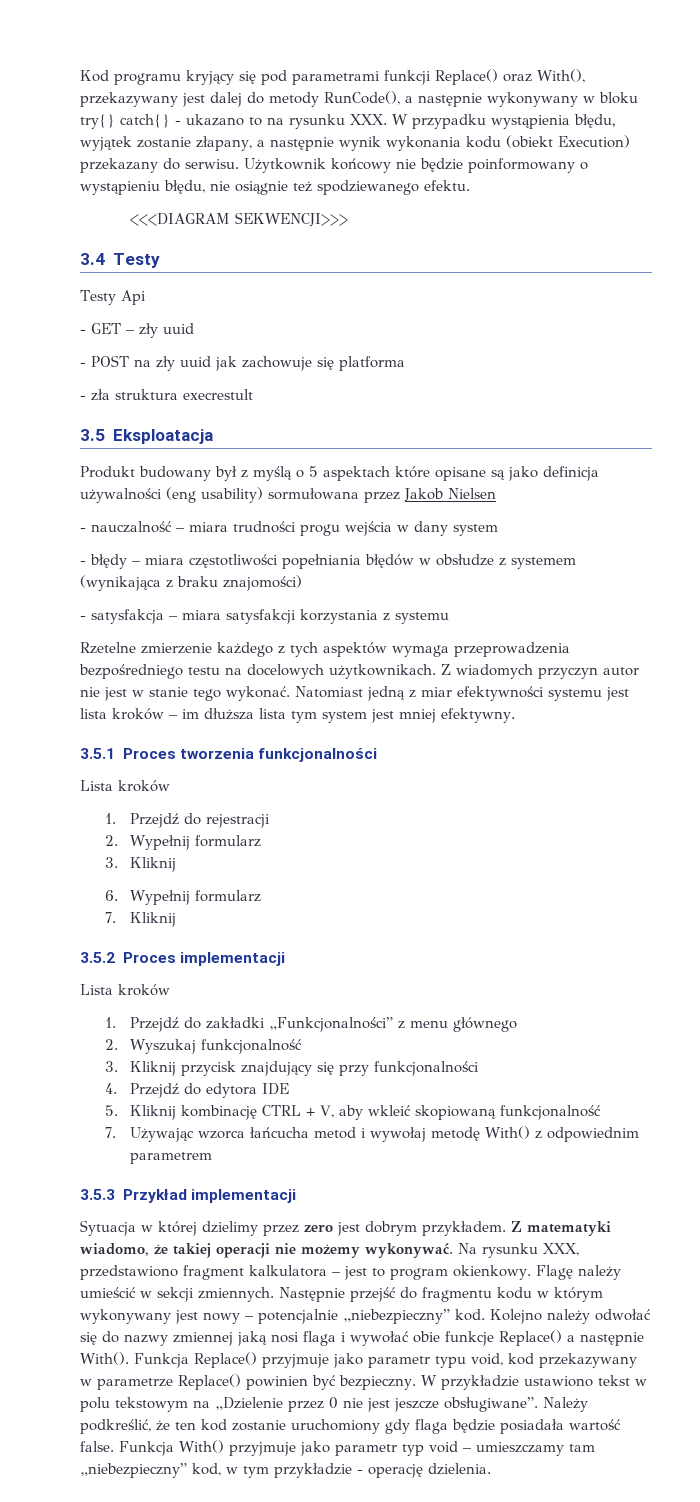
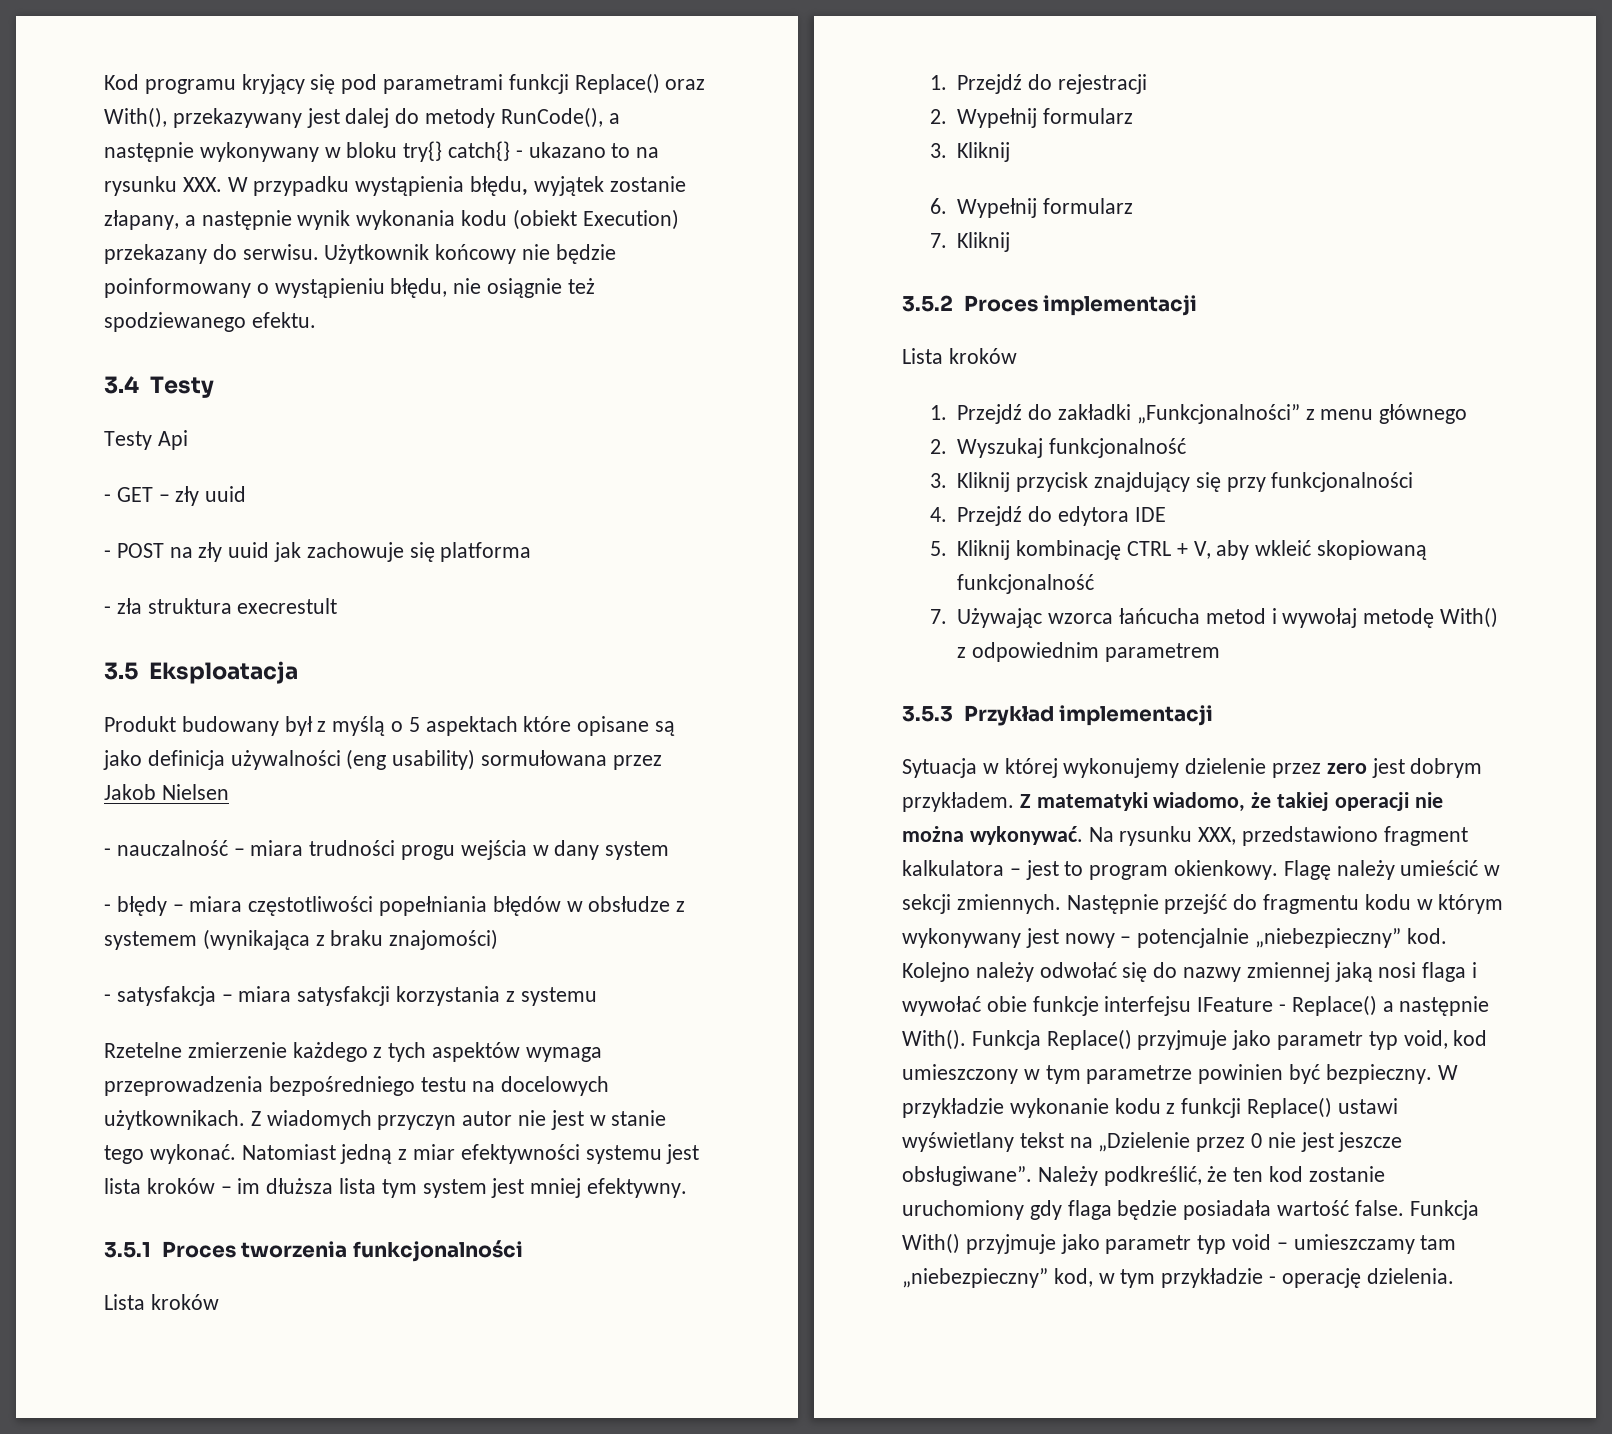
[129,212,348,227] // <<<DIAGRAM SEKWENCJI>>> -> (316, 320) none
[202,1221,258,1236] dzielimy -> [1063,758,1267,778] wykonujemy dzielenie
[301,1244,360,1258] możemy -> [902,826,964,842] można
(494, 1338) none -> [1104,996,1287,1016] interfejsu IFeature -
[435,1356,466,1368] typu -> [1368,1031,1398,1050] typ
[539,1353,637,1368] [80,1374,241,1390] przekazywany w parametrze Replace() -> [902,1064,1193,1084] umieszczony w tym parametrze
[523,1375,647,1387] [80,1397,188,1412] ustawiono tekst w polu tekstowym -> [1009,1097,1398,1118] [902,1132,1064,1152] wykonanie kodu z funkcji Replace() ustawi wyświetlany tekst

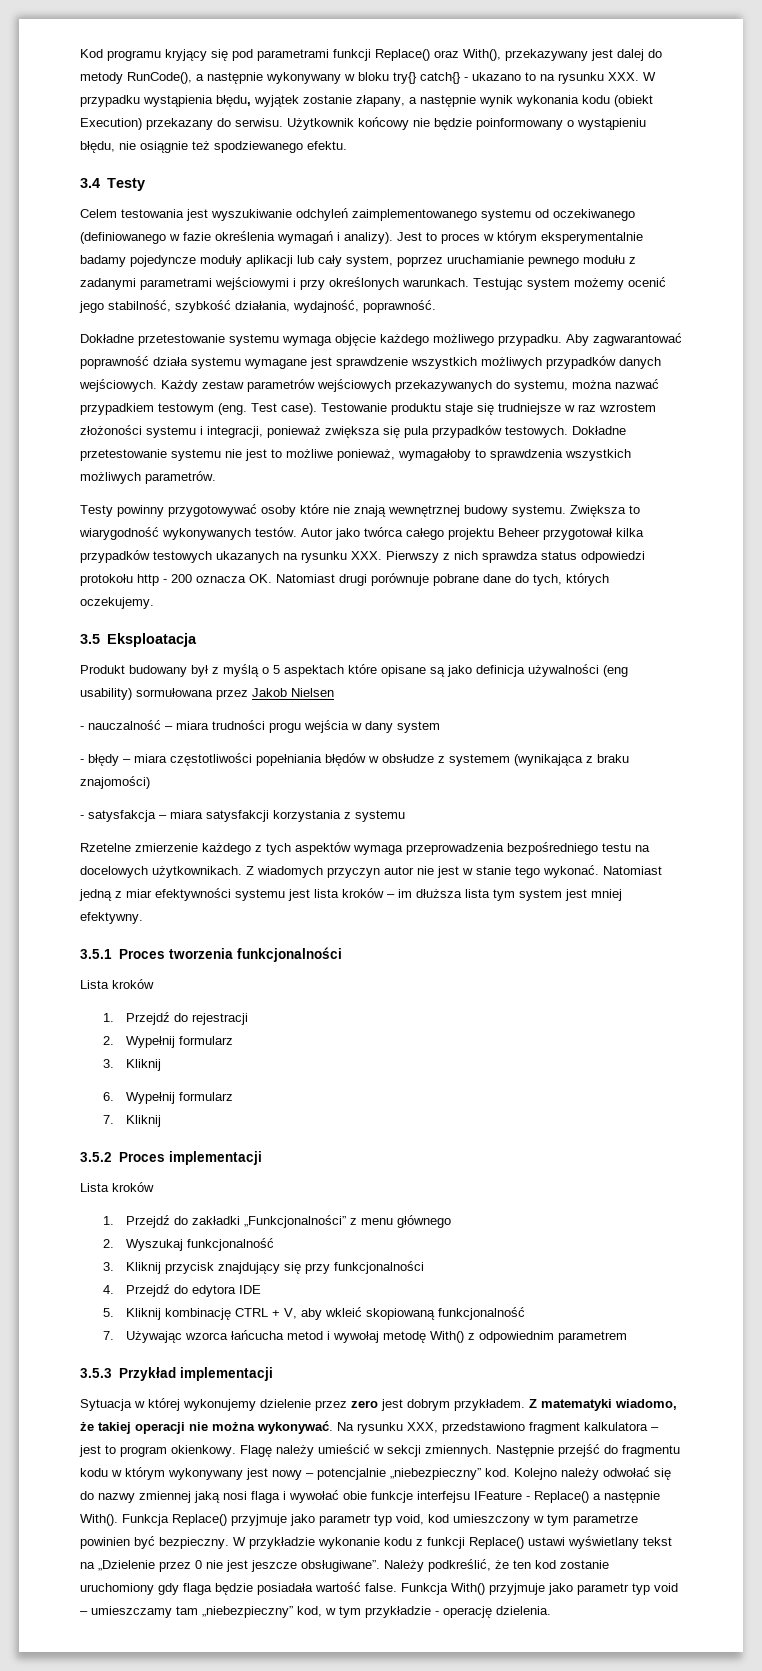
[104,430,188,450] [104,486,247,506] [104,542,532,562] [104,598,338,614] Testy Api // - GET – zły uuid // - POST na zły uuid jak zachowuje się platforma // - zła struktura execrestult -> [80,208,635,221] [80,231,643,244] [80,255,636,267] [80,277,666,290] [79,300,436,313] [80,333,682,346] [80,356,661,369] [79,379,659,392] [80,403,656,415] [80,425,626,438] [80,449,631,461] [80,471,216,484] [80,504,640,517] [79,527,644,540] [80,550,645,563] [80,573,609,586] [80,597,154,609] Celem testowania jest wyszukiwanie odchyleń zaimplementowanego systemu od oczekiwanego (definiowanego w fazie określenia wymagań i analizy). Jest to proces w którym eksperymentalnie badamy pojedyncze moduły aplikacji lub cały system, poprzez uruchamianie pewnego modułu z zadanymi parametrami wejściowymi i przy określonych warunkach. Testując system możemy ocenić jego stabilność, szybkość działania, wydajność, poprawność. // Dokładne przetestowanie systemu wymaga objęcie każdego możliwego przypadku. Aby zagwarantować poprawność działa systemu wymagane jest sprawdzenie wszystkich możliwych przypadków danych wejściowych. Każdy zestaw parametrów wejściowych przekazywanych do systemu, można nazwać przypadkiem testowym (eng. Test case). Testowanie produktu staje się trudniejsze w raz wzrostem złożoności systemu i integracji, ponieważ zwiększa się pula przypadków testowych. Dokładne przetestowanie systemu nie jest to możliwe ponieważ, wymagałoby to sprawdzenia wszystkich możliwych parametrów. // Testy powinny przygotowywać osoby które nie znają wewnętrznej budowy systemu. Zwiększa to wiarygodność wykonywanych testów. Autor jako twórca całego projektu Beheer przygotował kilka przypadków testowych ukazanych na rysunku XXX. Pierwszy z nich sprawdza status odpowiedzi protokołu http - 200 oznacza OK. Natomiast drugi porównuje pobrane dane do tych, których oczekujemy.

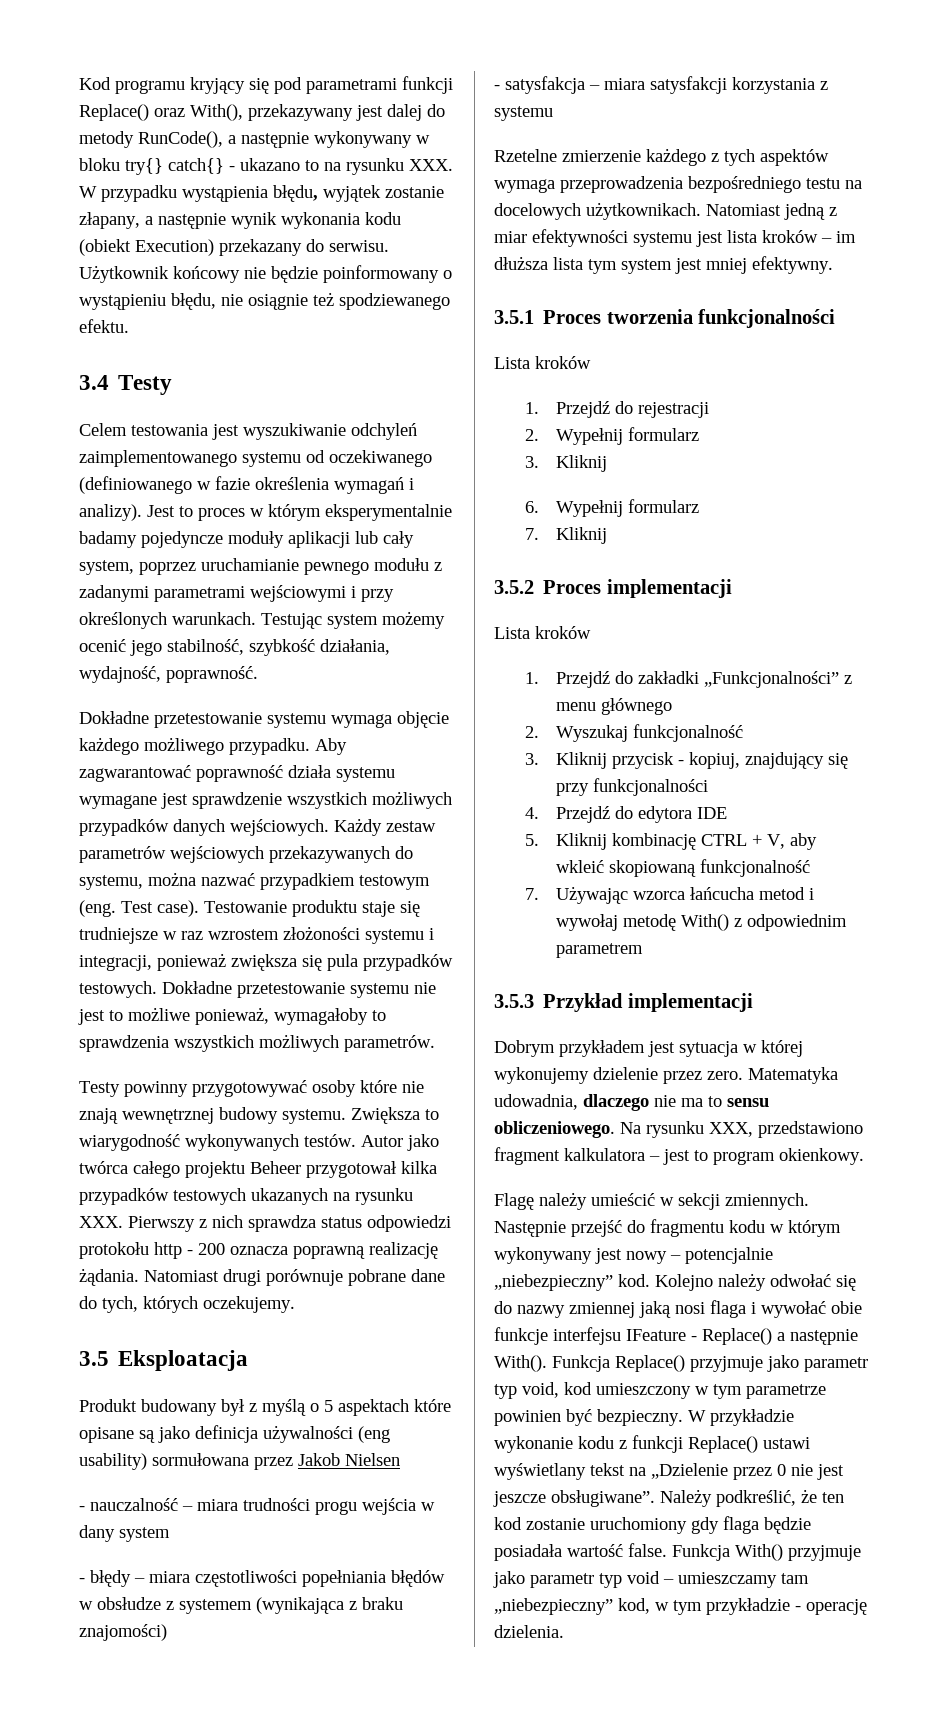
[249,574,272,583] OK. -> [293,1242,438,1259] [79,1268,139,1286] poprawną realizację żądania.
[246,865,599,878] Z wiadomych przyczyn autor nie jest w stanie tego wykonać. -> (701, 211) none
(214, 1268) none -> [677,752,740,769] - kopiuj,
[80,1399,132,1411] Sytuacja -> [494,1040,738,1057] Dobrym przykładem jest sytuacja
[351,1399,677,1411] [80,1421,333,1434] zero jest dobrym przykładem. Z matematyki wiadomo, że takiej operacji nie można wykonywać. -> [707,1067,838,1084] [494,1094,769,1111] [494,1121,615,1138] zero. Matematyka udowadnia, dlaczego nie ma to sensu obliczeniowego.
(236, 1451) none -> (864, 1156) //

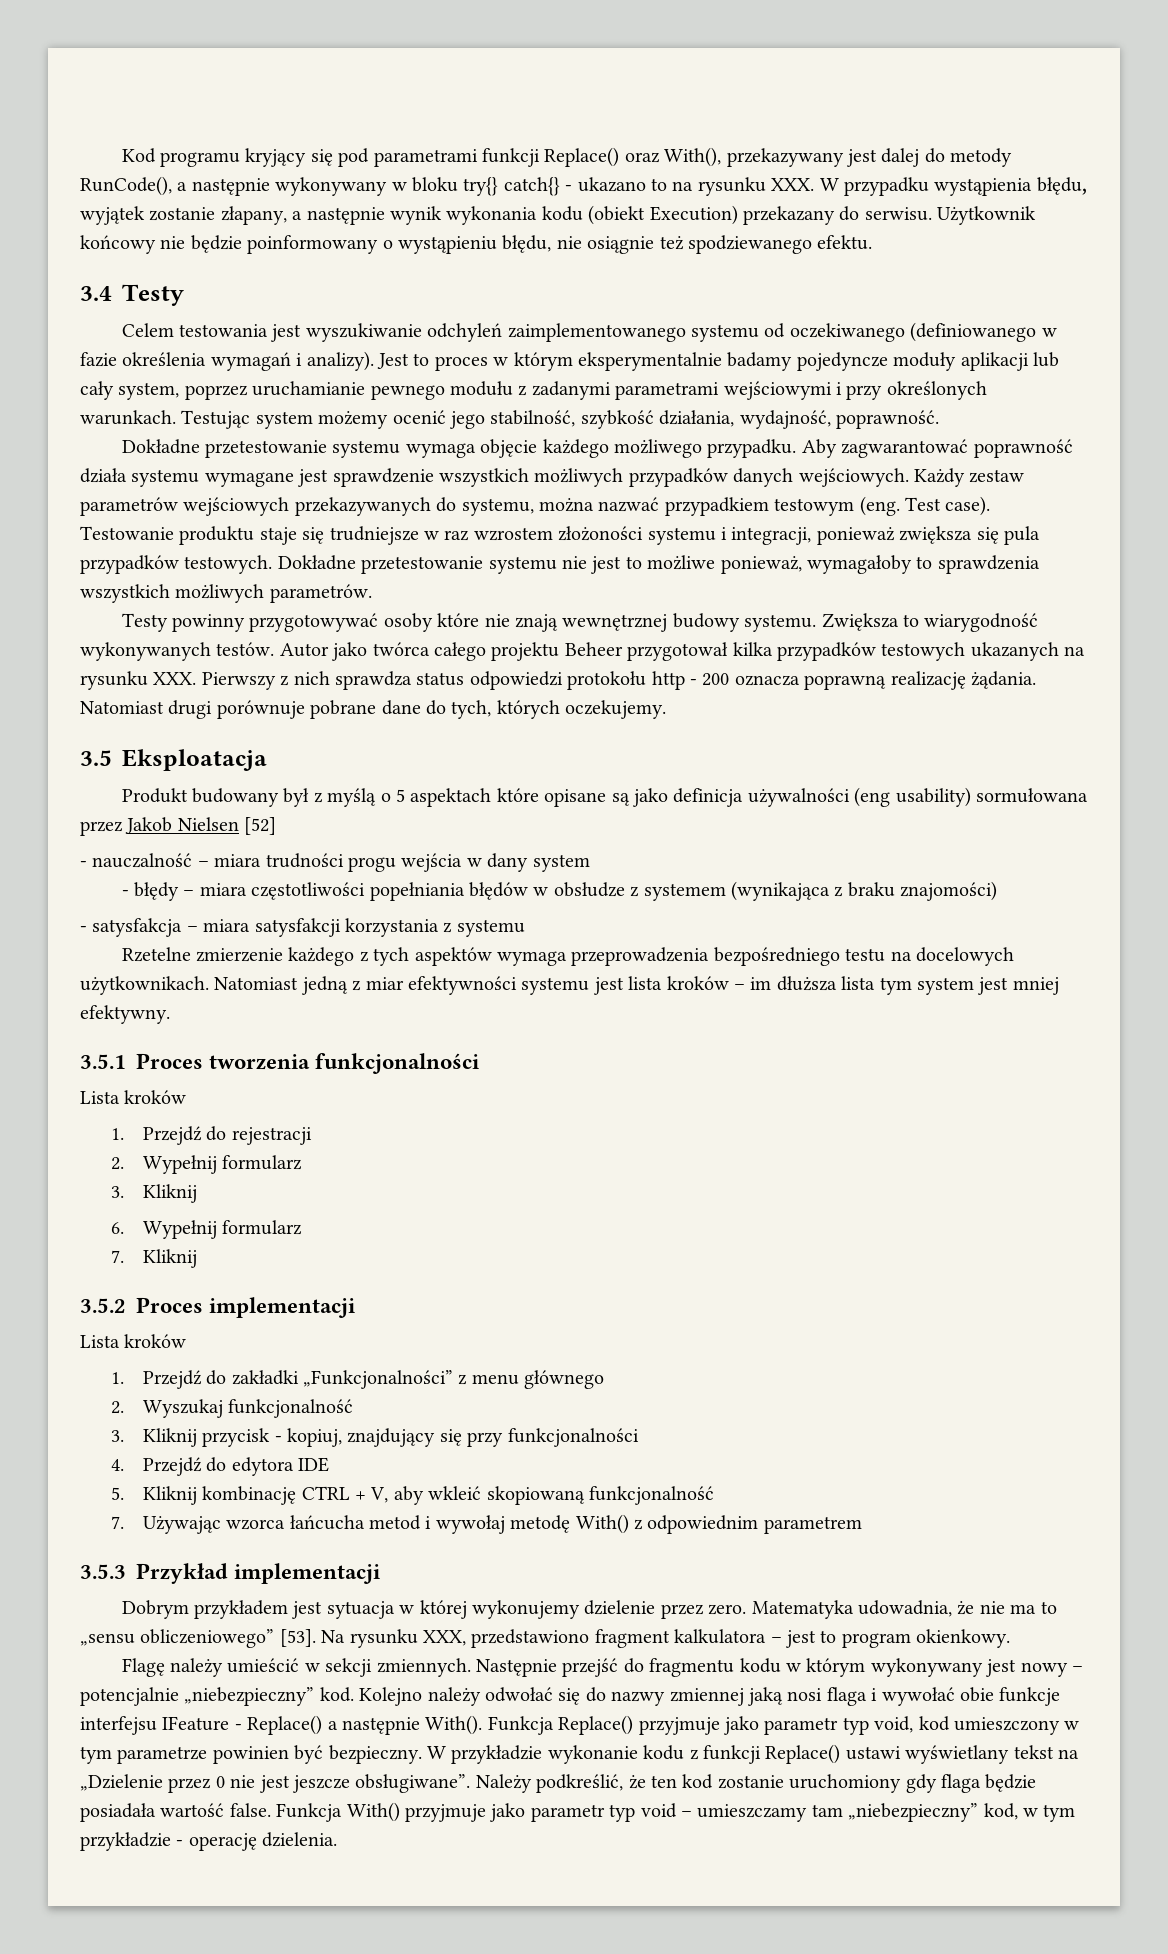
(400, 1459) none -> [244,817,277,835] [52]
[583,1094,649,1111] dlaczego -> [957,1601,975,1615] że
[727,1098,769,1107] [494,1121,615,1138] sensu obliczeniowego. -> [80,1629,316,1648] „sensu obliczeniowego” [53].

